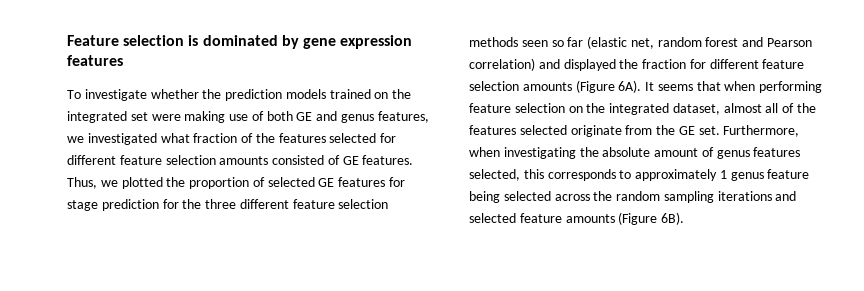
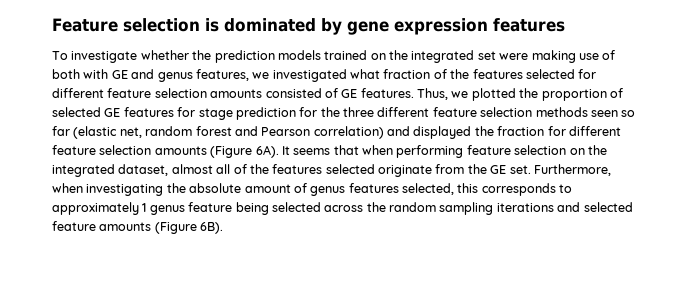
(293, 116) none -> [83,69,109,79] with

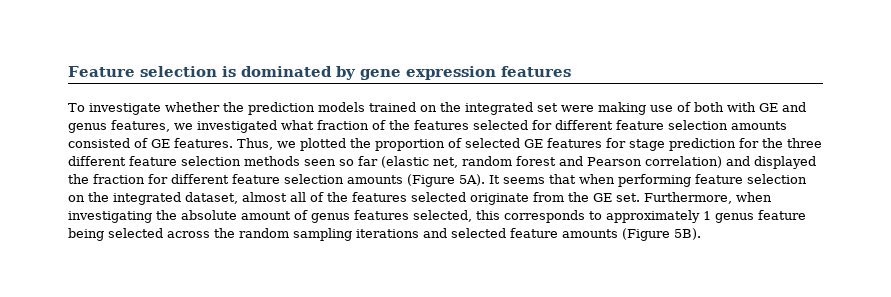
[255,145,279,158] 6A). -> [459,174,485,186] 5A).
[200,222,224,234] 6B). -> [674,228,701,240] 5B).

